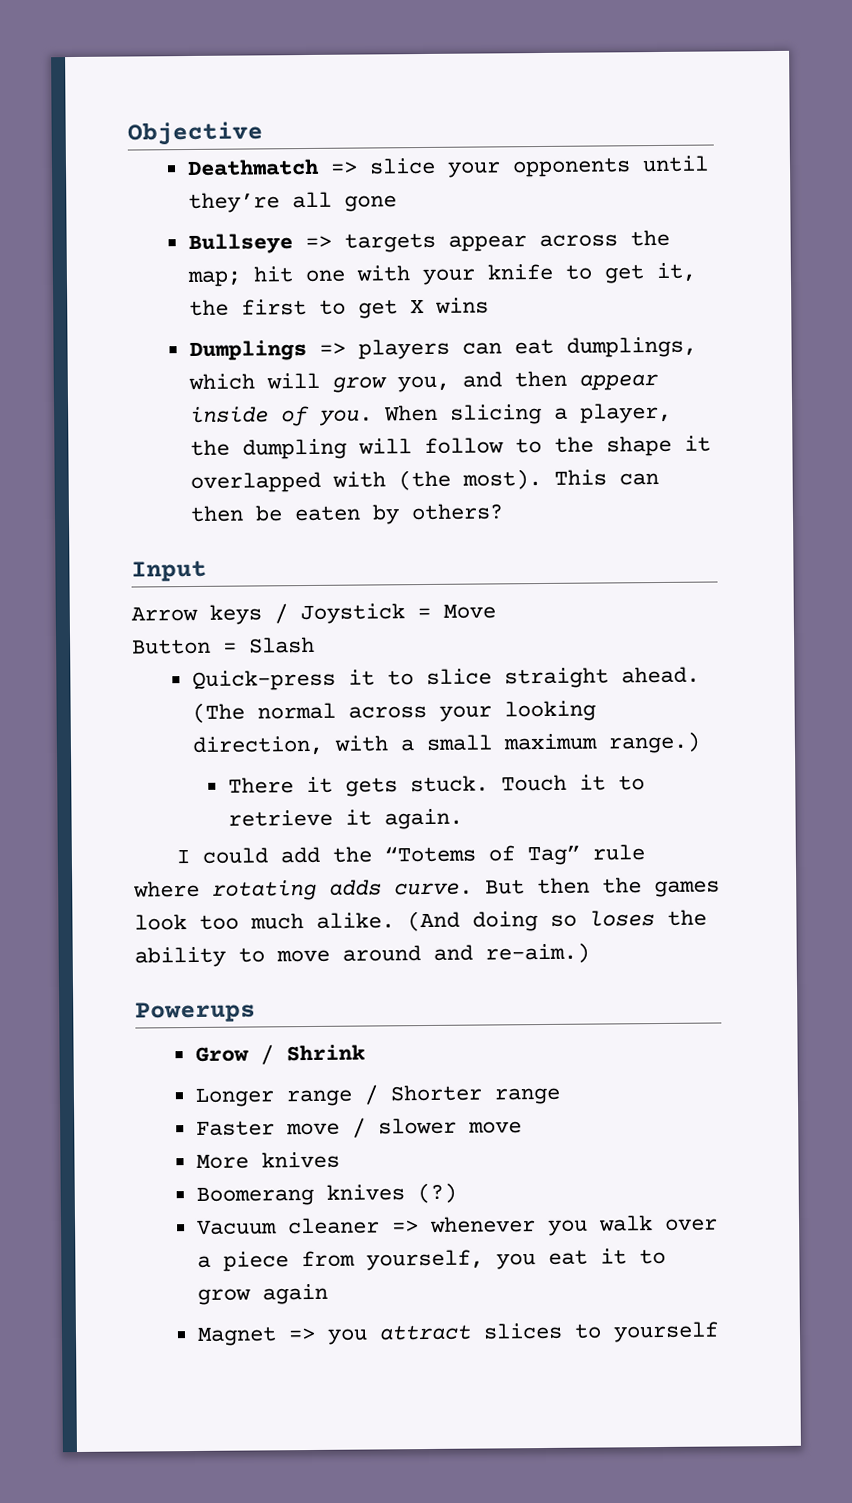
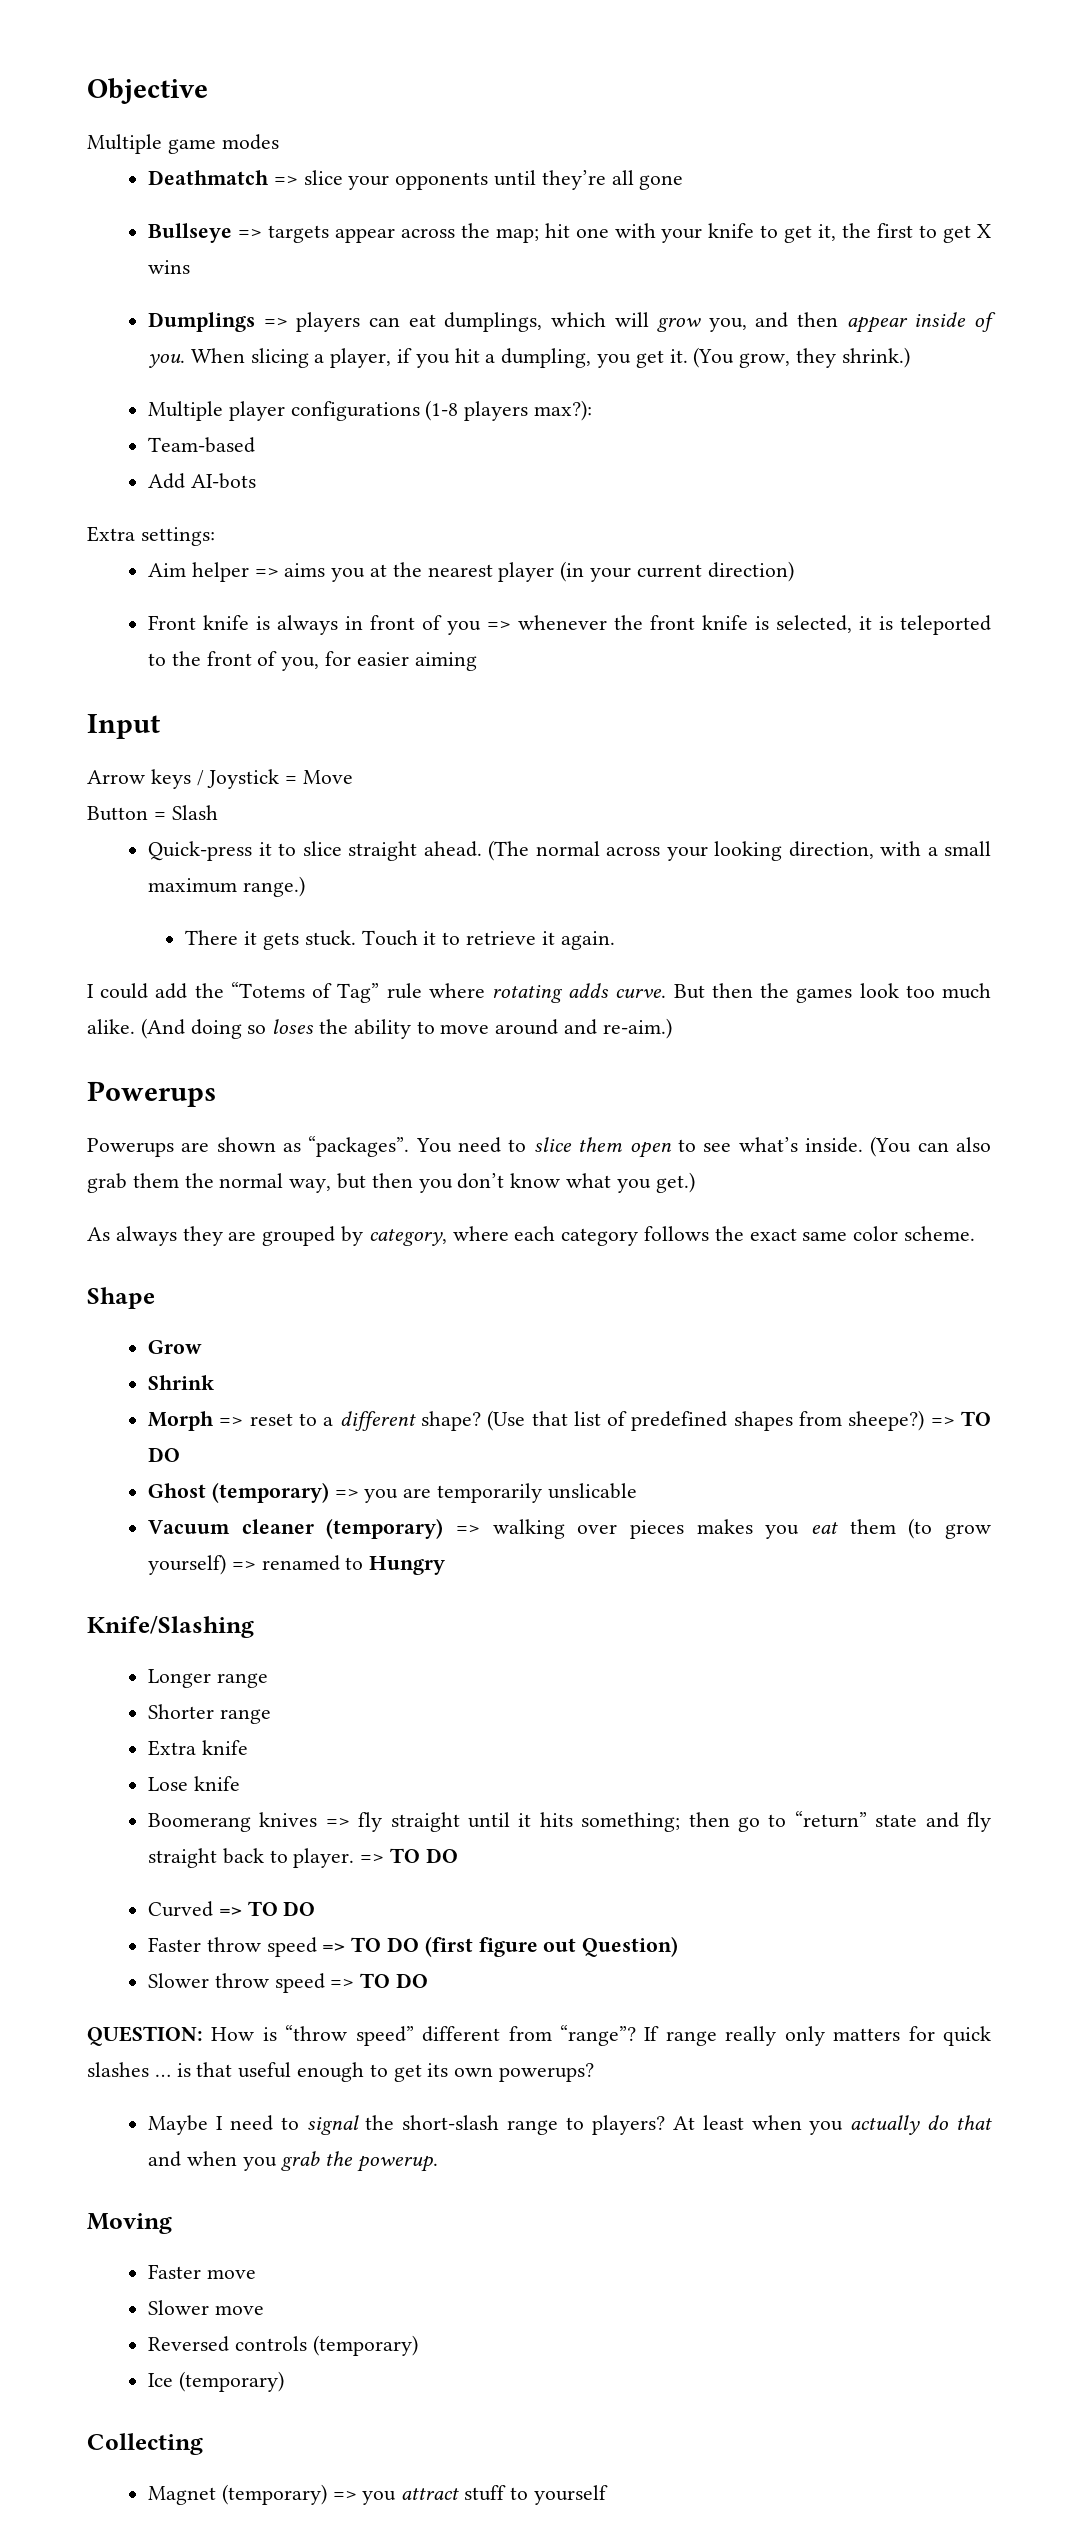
(263, 133) none -> [87,134,279,154] // Multiple game modes
[189,435,711,460] [189,469,659,494] [189,503,504,525] the dumpling will follow to the shape it overlapped with (the most). This can then be eaten by others? -> [397,347,910,368] [148,400,593,421] [148,437,256,453] [148,473,256,489] [87,526,215,546] [148,561,794,582] [148,615,992,635] [148,651,477,671] if you hit a dumpling, you get it. (You grow, they shrink.) // Multiple player configurations (1-8 players max?): // Team-based // Add AI-bots // Extra settings: // Aim helper => aims you at the nearest player (in your current direction) // Front knife is always in front of you => whenever the front knife is selected, it is teleported to the front of you, for easier aiming
(256, 1012) none -> [87,1136,992,1158] [87,1172,695,1193] [87,1226,976,1246] [87,1287,155,1309] // Powerups are shown as “packages”. You need to slice them open to see what’s inside. (You can also grab them the normal way, but then you don’t know what you get.) // As always they are grouped by category, where each category follows the exact same color scheme. // Shape
[259,1044,274,1065] / -> (203, 1347) //
(365, 1053) none -> [148,1410,992,1431] [148,1447,181,1462] [148,1482,637,1503] [148,1518,992,1539] [148,1554,446,1575] [87,1615,254,1638] // Morph => reset to a different shape? (Use that list of predefined shapes from sheepe?) => TO DO // Ghost (temporary) => you are temporarily unslicable // Vacuum cleaner (temporary) => walking over pieces makes you eat them (to grow yourself) => renamed to Hungry // Knife/Slashing
[363,1084,379,1105] / -> (268, 1680) //
[195,1117,522,1138] [195,1151,340,1169] [195,1182,457,1206] [195,1215,718,1236] [196,1248,666,1272] [196,1283,328,1305] Faster move / slower move // More knives // Boomerang knives (?) // Vacuum cleaner => whenever you walk over a piece from yourself, you eat it to grow again -> [148,1740,248,1756] [148,1776,240,1791] [148,1811,992,1832] [148,1848,458,1868] [148,1901,316,1917] [148,1936,679,1957] [148,1973,429,1993] [87,2025,992,2046] [87,2062,595,2082] [148,2115,993,2135] [148,2151,439,2172] [87,2213,172,2234] [148,2264,256,2279] [148,2300,264,2315] [148,2335,418,2356] [148,2371,284,2392] [87,2433,203,2455] Extra knife // Lose knife // Boomerang knives => fly straight until it hits something; then go to “return” state and fly straight back to player. => TO DO // Curved => TO DO // Faster throw speed => TO DO (first figure out Question) // Slower throw speed => TO DO // QUESTION: How is “throw speed” different from “range”? If range really only matters for quick slashes … is that useful enough to get its own powerups? // Maybe I need to signal the short-slash range to players? At least when you actually do that and when you grab the powerup. // Moving // Faster move // Slower move // Reversed controls (temporary) // Ice (temporary) // Collecting
(277, 1336) none -> [221,2484,327,2505] (temporary)
[482,1322,563,1340] slices -> [464,2485,507,2501] stuff

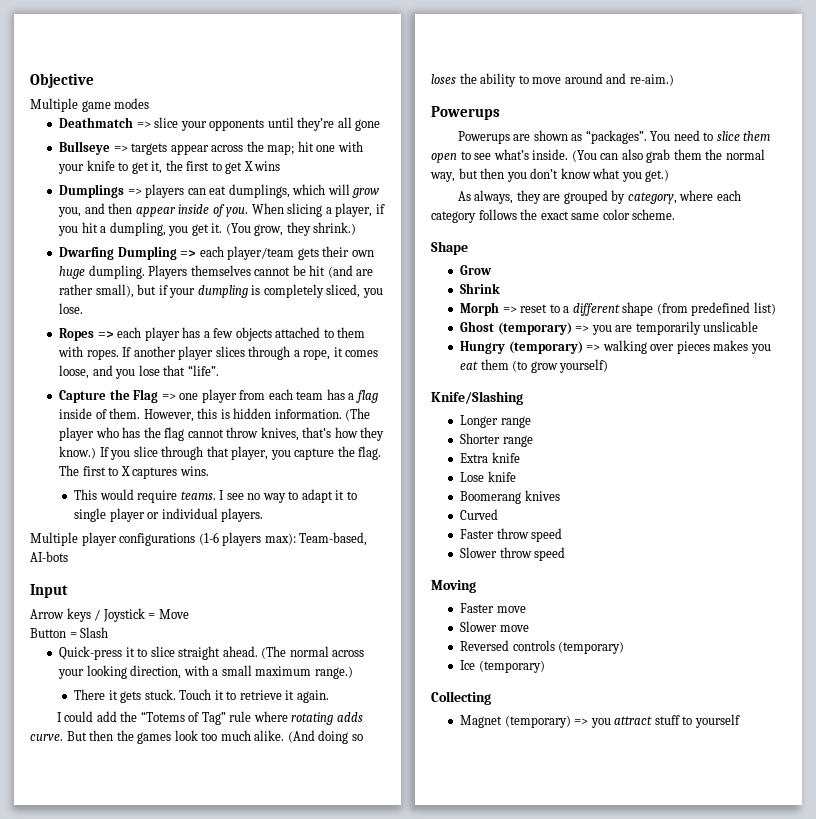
[148,400,593,421] [148,437,256,453] [148,473,256,489] [87,526,215,546] [148,561,794,582] [148,615,992,635] [148,651,477,671] Multiple player configurations (1-8 players max?): // Team-based // Add AI-bots // Extra settings: // Aim helper => aims you at the nearest player (in your current direction) // Front knife is always in front of you => whenever the front knife is selected, it is teleported to the front of you, for easier aiming -> [59,246,374,260] [59,265,374,279] [59,284,383,298] [59,303,84,314] [59,327,366,341] [58,346,379,360] [59,365,219,379] [59,389,378,403] [59,408,371,422] [59,427,385,441] [59,446,382,460] [59,465,209,479] [73,489,357,503] [73,508,264,522] [30,532,368,546] [30,551,68,562] Dwarfing Dumpling => each player/team gets their own huge dumpling. Players themselves cannot be hit (and are rather small), but if your dumpling is completely sliced, you lose. // Ropes => each player has a few objects attached to them with ropes. If another player slices through a rope, it comes loose, and you lose that “life”. // Capture the Flag => one player from each team has a flag inside of them. However, this is hidden information. (The player who has the flag cannot throw knives, that’s how they know.) If you slice through that player, you capture the flag. The first to X captures wins. // This would require teams. I see no way to adapt it to single player or individual players. // Multiple player configurations (1-6 players max): Team-based, AI-bots
[115,1226,177,1246] always -> [474,190,514,204] always,
[420,1410,992,1431] [148,1447,181,1462] shape? (Use that list of predefined shapes from sheepe?) => TO DO -> [622,302,776,316] shape (from predefined list)
[148,1519,314,1534] Vacuum cleaner -> [460,341,506,354] Hungry
[231,1555,446,1575] => renamed to Hungry -> (609, 366) none
[325,1811,992,1832] [148,1848,458,1868] [148,1901,316,1917] [148,1936,679,1957] [148,1973,429,1993] [87,2025,992,2046] [87,2062,595,2082] [148,2115,993,2135] [148,2151,439,2172] => fly straight until it hits something; then go to “return” state and fly straight back to player. => TO DO // Curved => TO DO // Faster throw speed => TO DO (first figure out Question) // Slower throw speed => TO DO // QUESTION: How is “throw speed” different from “range”? If range really only matters for quick slashes … is that useful enough to get its own powerups? // Maybe I need to signal the short-slash range to players? At least when you actually do that and when you grab the powerup. -> [460,509,499,520] [460,528,563,542] [460,547,566,561] // Curved // Faster throw speed // Slower throw speed

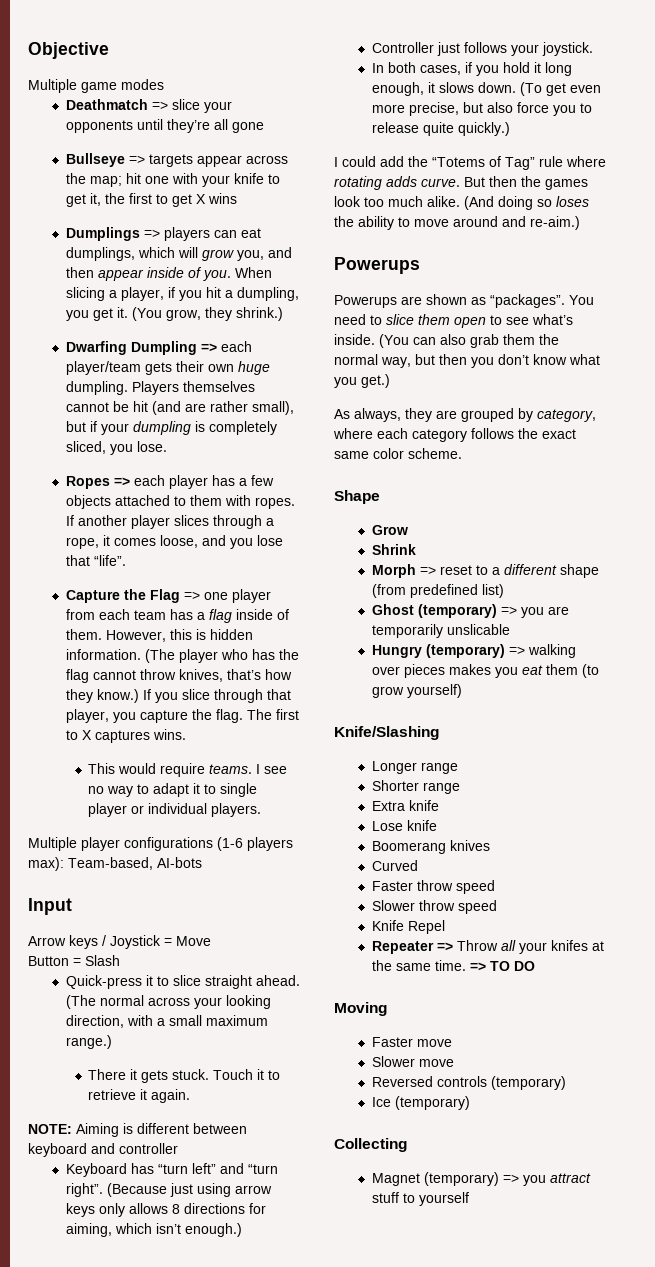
(329, 696) none -> [28,1123,247,1137] [28,1143,178,1157] [65,1163,278,1177] [65,1183,272,1197] [65,1203,266,1217] [65,1223,242,1237] [371,42,593,56] [371,62,572,76] [371,82,601,96] [371,102,592,116] [371,122,510,136] // NOTE: Aiming is different between keyboard and controller // Keyboard has “turn left” and “turn right”. (Because just using arrow keys only allows 8 directions for aiming, which isn’t enough.) // Controller just follows your joystick. // In both cases, if you hold it long enough, it slows down. (To get even more precise, but also force you to release quite quickly.)
(566, 554) none -> [371,920,445,934] [371,940,604,954] [371,960,535,971] // Knife Repel // Repeater => Throw all your knifes at the same time. => TO DO

